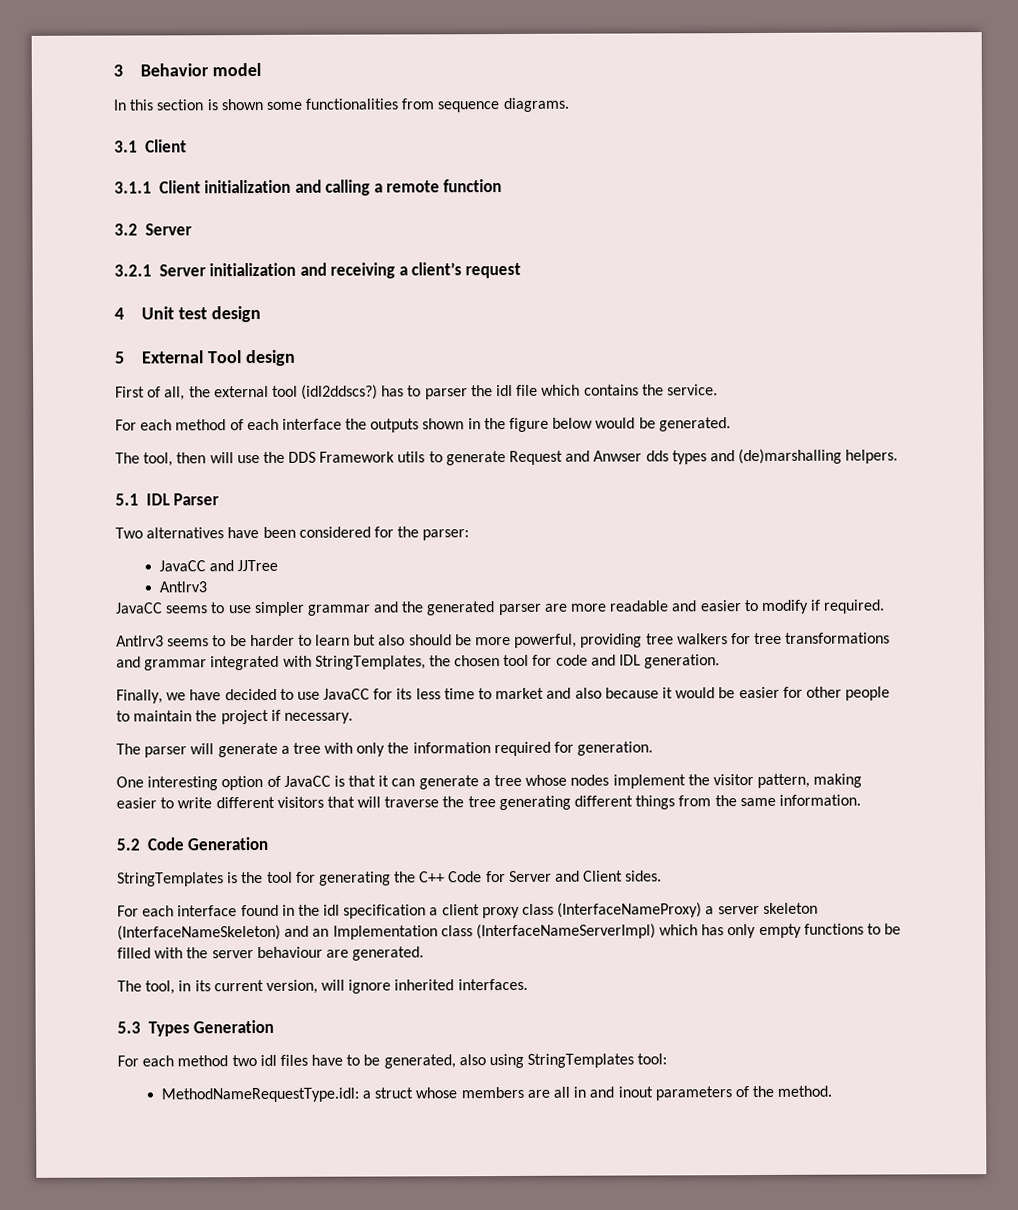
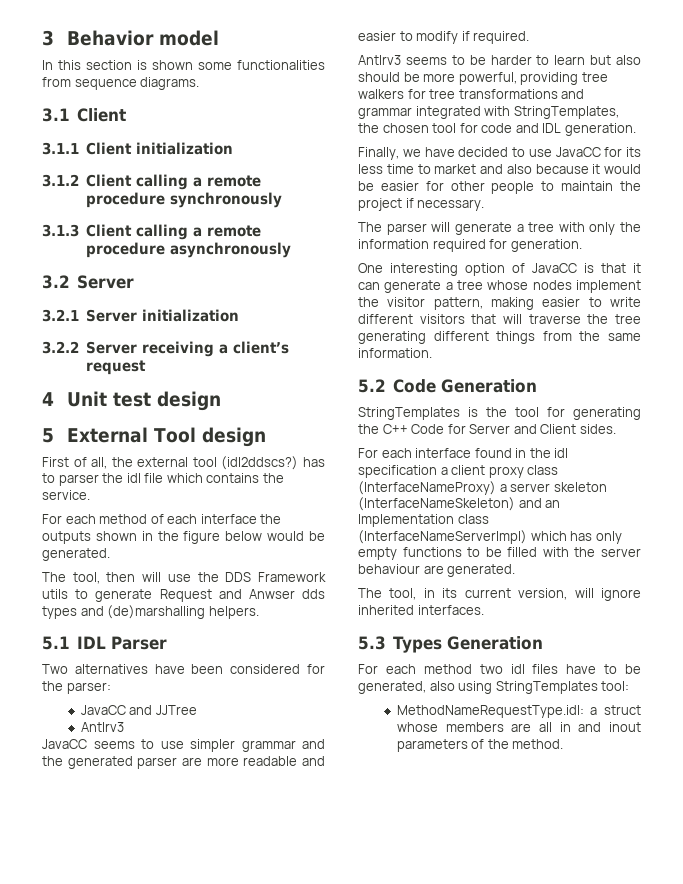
[294,179,503,196] and calling a remote function -> [42,174,261,190] [85,192,282,208] [42,224,261,240] [85,242,291,258] // 3.1.2 Client calling a remote procedure synchronously // 3.1.3 Client calling a remote procedure asynchronously
[299,262,327,276] and -> [42,341,137,354] // 3.2.2 Server

